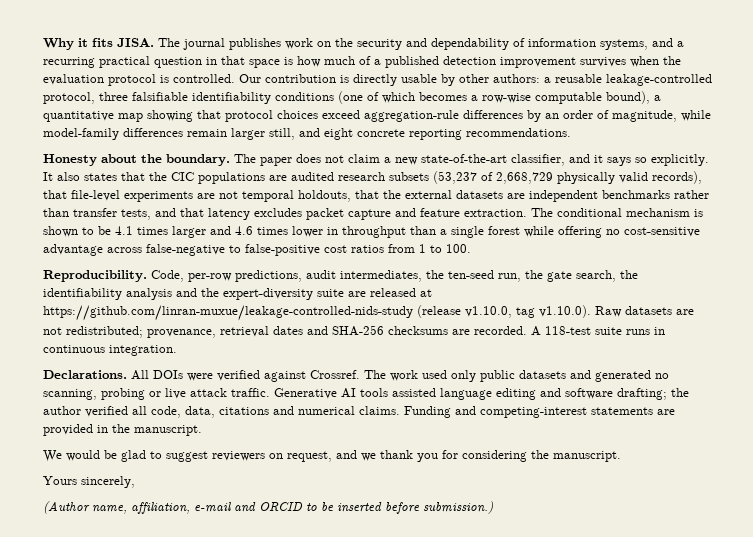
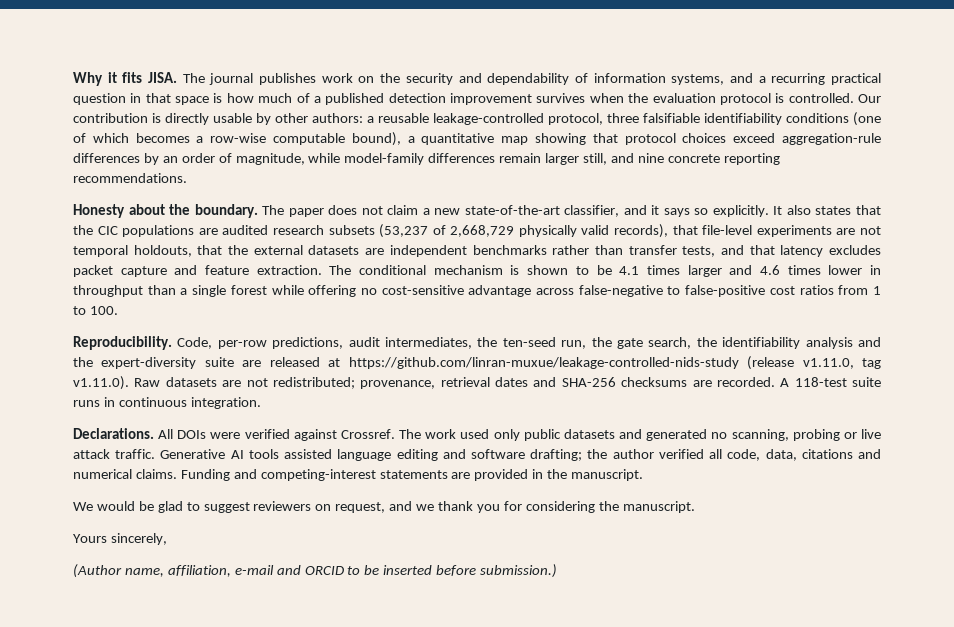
[324,128,353,140] eight -> [637,153,664,163] nine
[465,305,591,318] v1.10.0, tag v1.10.0). -> [802,358,882,369] [73,376,129,390] v1.11.0, tag v1.11.0).

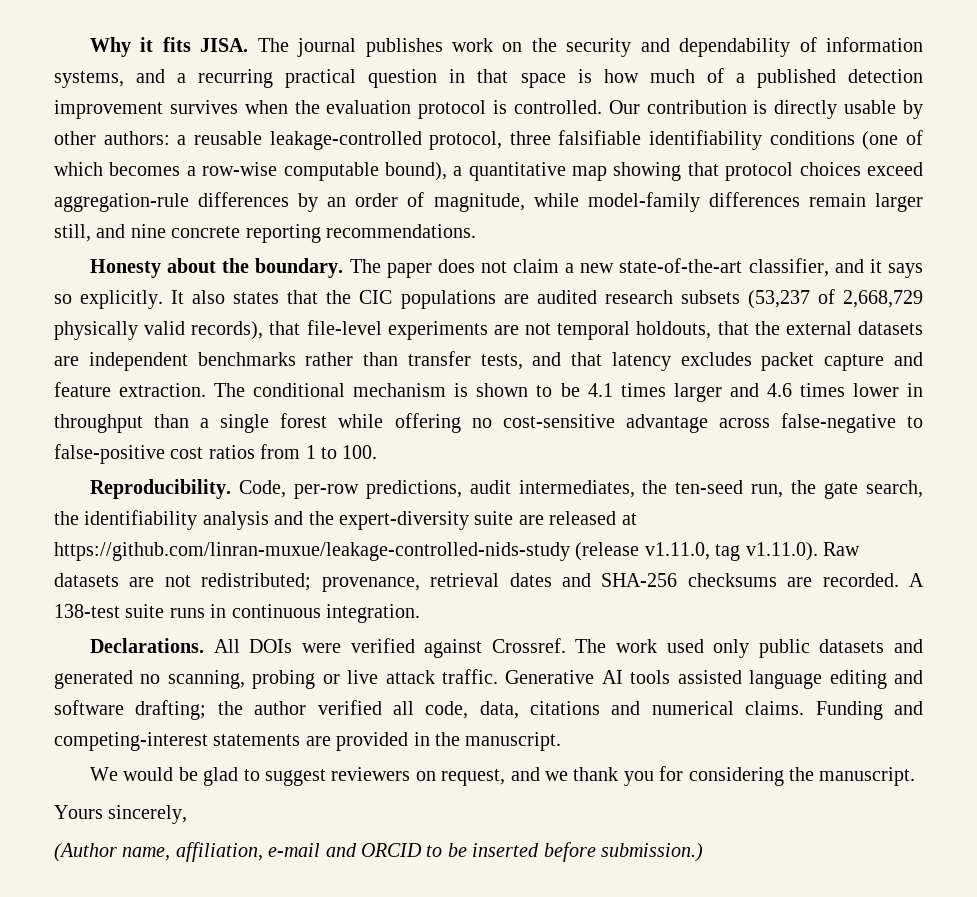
[794,377,847,387] 118-test -> [54,604,120,618] 138-test

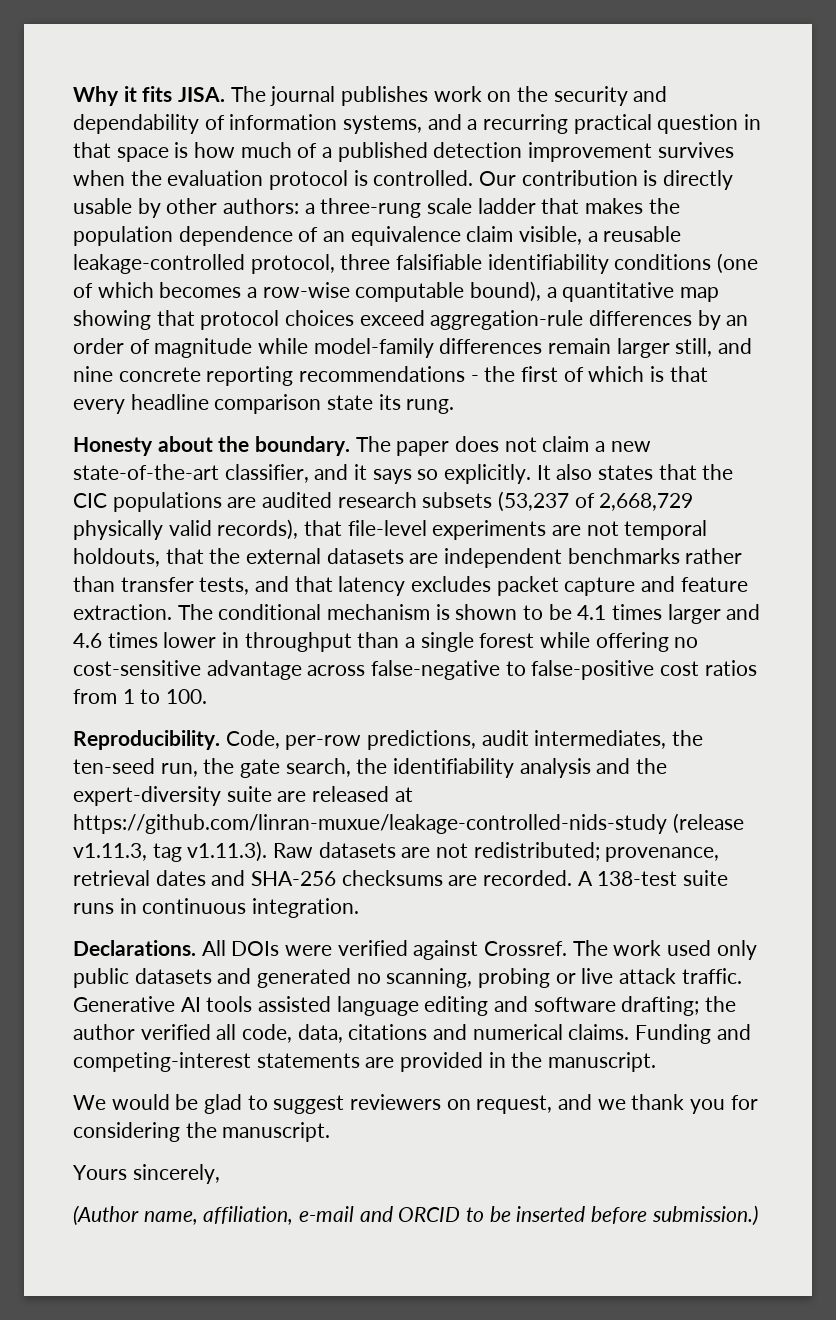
(187, 140) none -> [320,198,680,218] [73,226,598,246] three-rung scale ladder that makes the population dependence of an equivalence claim visible, a
[433,193,525,212] magnitude, -> [154,338,253,358] magnitude
[326,224,476,238] recommendations. -> [299,366,708,382] [73,394,455,414] recommendations - the first of which is that every headline comparison state its rung.
[644,542,818,561] v1.11.0, tag v1.11.0). -> [73,841,268,862] v1.11.3, tag v1.11.3).

